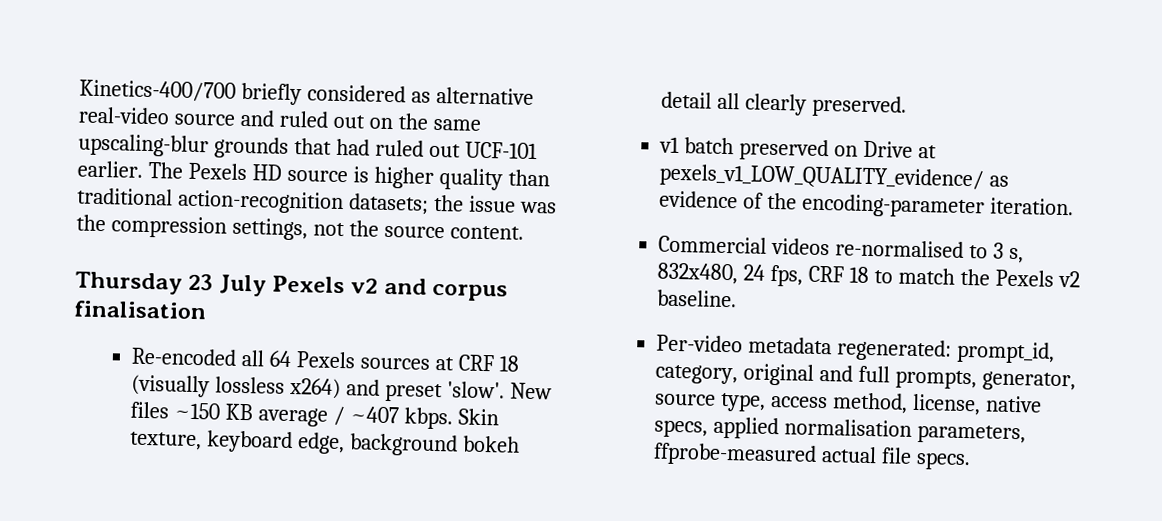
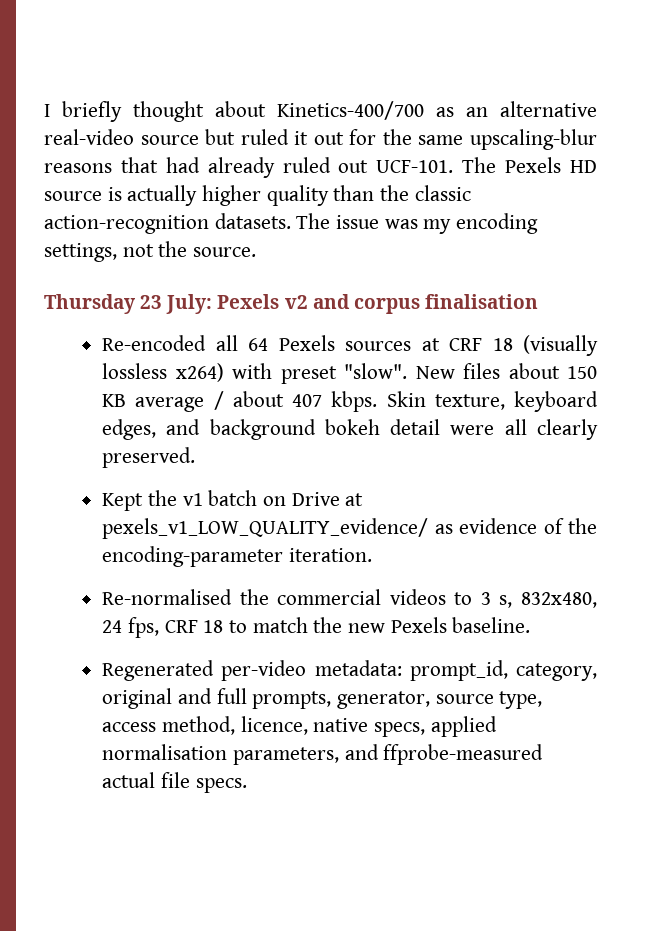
[79,79,534,106] [78,106,393,130] Kinetics-400/700 briefly considered as alternative real-video source and ruled out on -> [44,101,597,122] [44,129,377,145] I briefly thought about Kinetics-400/700 as an alternative real-video source but ruled it out for
[213,136,289,159] grounds -> [44,163,112,173] reasons
[374,139,538,160] [77,160,143,178] ruled out UCF-101 earlier. -> [207,157,454,178] already ruled out UCF-101.
(369, 174) none -> [127,185,198,206] actually
[77,187,557,215] [76,214,227,239] traditional action-recognition datasets; the issue was the compression -> [380,185,471,201] [44,213,539,234] the classic action-recognition datasets. The issue was my encoding
[383,225,524,240] source content. -> [193,247,257,257] source.
[218,274,267,297] July -> [166,294,213,314] July:
[346,379,552,403] [130,401,221,420] and preset 'slow'. New files ~150 -> [232,363,597,384] with preset "slow". New files about 150
[350,406,400,424] ~407 -> [232,391,323,407] about 407
[297,432,346,455] edge, -> [102,419,201,440] edges, and
(713, 100) none -> [450,425,495,435] were
(908, 106) none -> [102,490,177,511] Kept the
[739,138,830,162] preserved -> (258, 498) none
[658,235,965,258] Commercial videos re-normalised -> [102,589,446,605] Re-normalised the commercial videos
[994,269,1080,288] Pexels v2 -> [347,617,447,633] new Pexels
[656,334,953,362] Per-video metadata regenerated: -> [102,660,402,681] Regenerated per-video metadata:
[912,393,982,416] license, -> [240,716,308,735] licence,
(1027, 434) none -> [344,744,379,760] and

